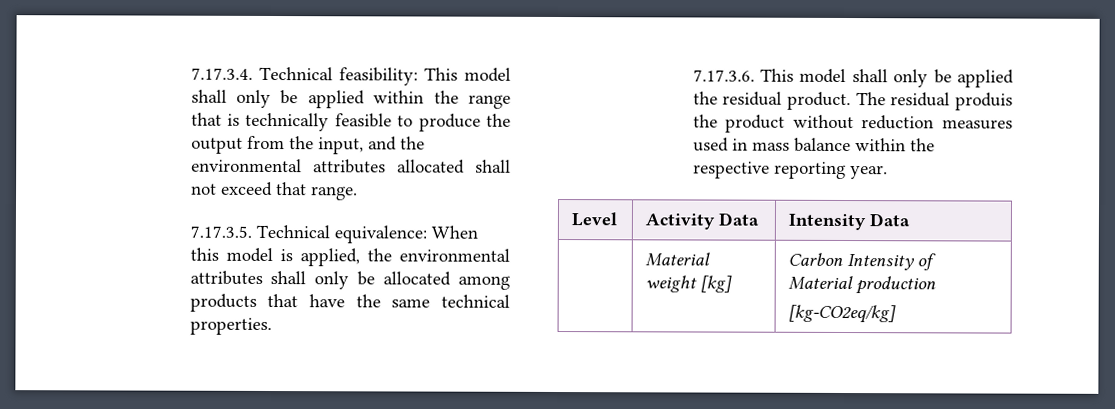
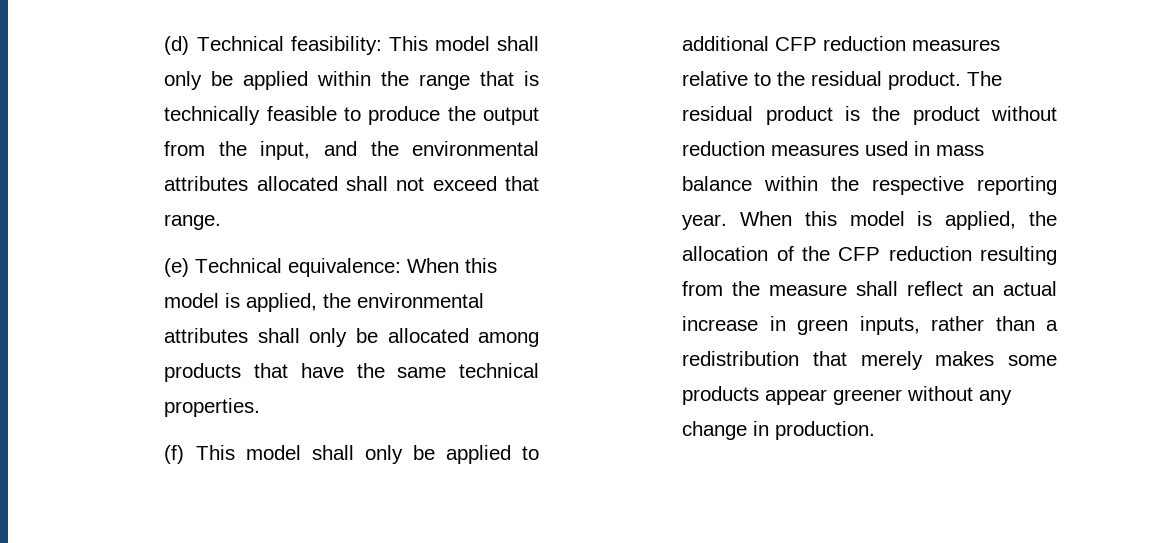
[190,67,253,80] 7.17.3.4. -> [164,36,190,55] (d)
[189,225,252,238] 7.17.3.5. -> [164,258,190,277] (e)
[692,68,1014,88] 7.17.3.6. This model shall only be applied -> [164,445,539,464] [682,36,1001,51] [682,71,772,86] (f) This model shall only be applied to additional CFP reduction measures relative to
[955,92,1013,111] produis -> [765,106,861,125] product is
[571,212,618,227] [645,212,760,230] [788,213,911,231] [645,252,711,267] [645,275,733,293] [788,252,937,271] [788,275,937,295] [788,304,897,324] // Level | Activity Data | Intensity Data // | Material weight [kg] | Carbon Intensity of Material production // [kg-CO2eq/kg] -> [740,211,1057,230] [682,246,1057,265] [682,281,1057,296] [682,316,1058,335] [682,351,1057,370] [682,386,1013,405] [682,421,876,440] When this model is applied, the allocation of the CFP reduction resulting from the measure shall reflect an actual increase in green inputs, rather than a redistribution that merely makes some products appear greener without any change in production.

